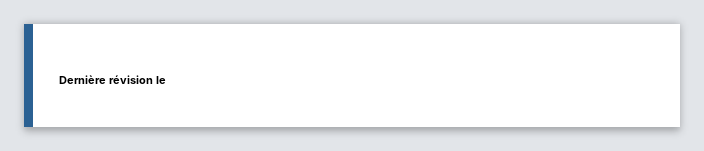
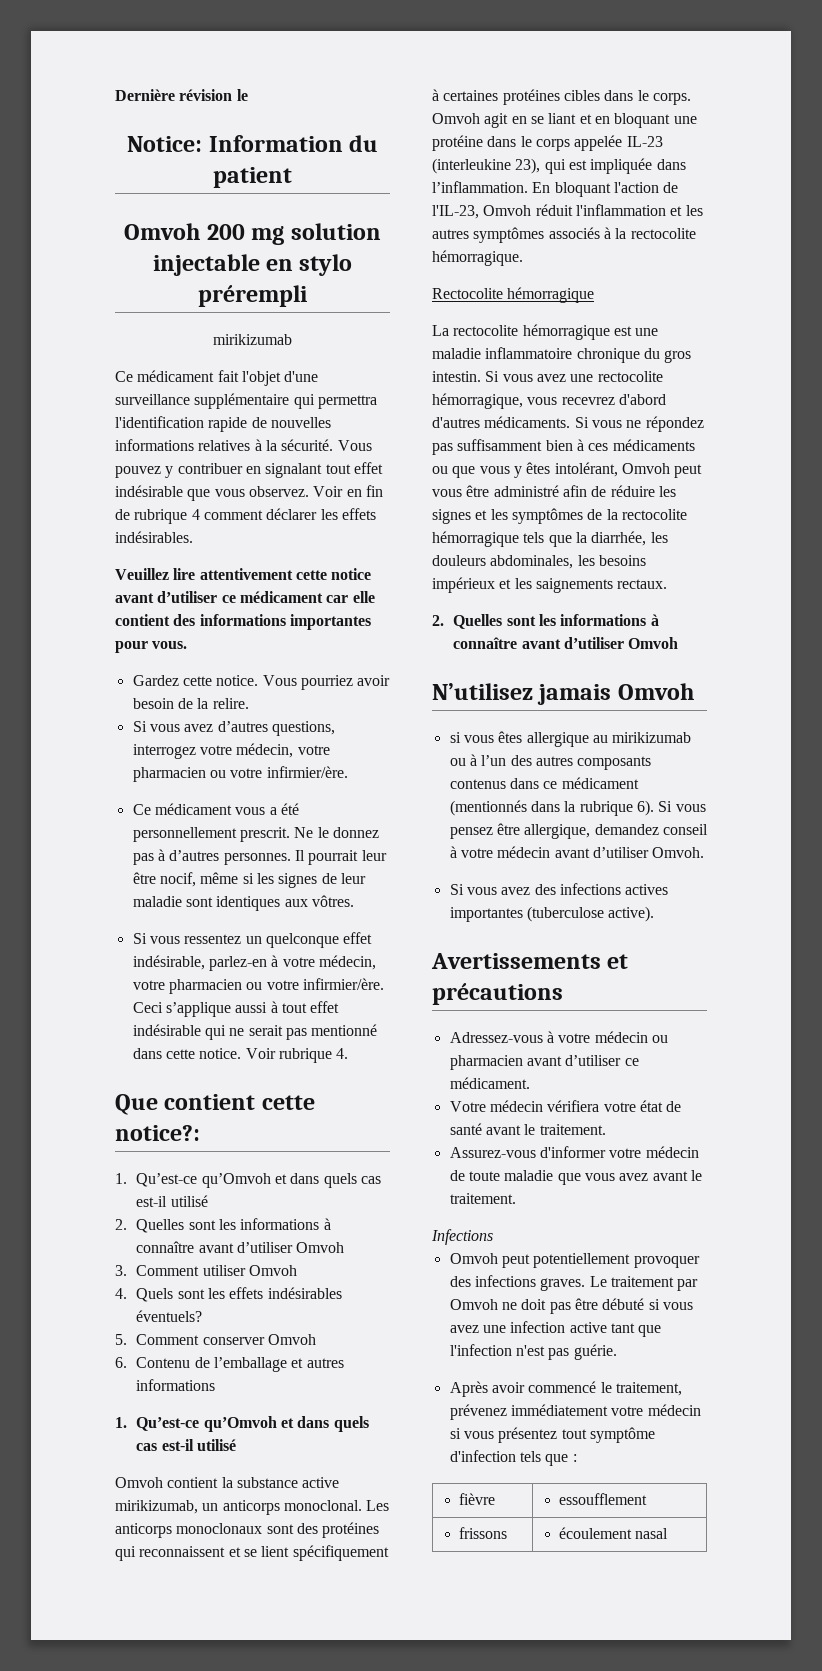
(166, 80) none -> [127,135,378,152] [213,167,292,188] [124,223,381,245] [152,254,353,276] [198,285,308,307] [213,334,292,345] [115,370,319,386] [115,393,377,409] [115,416,331,432] [115,439,372,451] [115,462,383,478] [115,485,383,501] [115,508,376,524] [115,531,193,543] [115,568,372,580] [115,591,375,603] [115,614,371,630] [115,641,188,653] [132,675,391,690] [132,698,249,709] [132,721,335,736] [132,743,330,759] [132,766,348,782] [132,803,299,815] [132,827,379,842] [132,849,387,865] [132,872,366,888] [132,895,354,911] [132,932,373,948] [132,955,376,971] [132,978,384,994] [132,1001,340,1017] [132,1024,378,1040] [132,1048,349,1063] [115,1094,315,1115] [115,1125,200,1141] [115,1173,381,1188] [136,1195,208,1207] [115,1218,331,1233] [136,1241,345,1253] [115,1265,297,1276] [115,1287,342,1302] [136,1310,203,1322] [115,1334,316,1345] [115,1357,344,1372] [136,1379,216,1391] [115,1416,369,1432] [136,1439,236,1451] [115,1477,340,1488] [115,1500,390,1515] [115,1522,380,1538] [115,1545,389,1561] [432,89,691,105] [432,113,697,128] [432,135,663,151] [432,158,686,174] [432,181,679,197] [432,204,703,219] [432,227,696,243] [432,250,523,266] [432,287,595,303] [432,324,659,340] [432,347,692,363] [432,371,663,382] [432,393,666,409] [432,416,704,432] [432,439,695,455] [432,462,703,478] [432,485,676,497] [432,508,687,524] [432,531,668,547] [432,555,646,569] [432,577,668,593] [432,614,659,629] [453,637,679,649] [432,683,694,705] [449,731,692,747] [449,754,652,770] [449,777,639,789] [449,800,706,816] [449,823,708,839] [449,846,705,858] [449,883,669,895] [449,906,655,922] [431,953,629,969] [432,983,563,1005] [449,1031,668,1043] [449,1055,639,1070] [449,1077,530,1089] [449,1100,682,1112] [449,1123,606,1135] [449,1146,699,1158] [449,1170,702,1185] [449,1193,516,1204] [431,1229,493,1245] [449,1253,700,1268] [449,1275,699,1291] [449,1298,693,1314] [449,1321,662,1337] [449,1344,617,1360] [449,1381,682,1397] [449,1404,701,1420] [449,1427,655,1443] [449,1450,577,1466] [458,1493,495,1505] [558,1493,647,1505] [458,1527,507,1539] [558,1527,669,1539] // Notice: Information du patient // Omvoh 200 mg solution injectable en stylo prérempli // mirikizumab // Ce médicament fait l'objet d'une surveillance supplémentaire qui permettra l'identification rapide de nouvelles informations relatives à la sécurité. Vous pouvez y contribuer en signalant tout effet indésirable que vous observez. Voir en fin de rubrique 4 comment déclarer les effets indésirables. // Veuillez lire attentivement cette notice avant d’utiliser ce médicament car elle contient des informations importantes pour vous. // Gardez cette notice. Vous pourriez avoir besoin de la relire. // Si vous avez d’autres questions, interrogez votre médecin, votre pharmacien ou votre infirmier/ère. // Ce médicament vous a été personnellement prescrit. Ne le donnez pas à d’autres personnes. Il pourrait leur être nocif, même si les signes de leur maladie sont identiques aux vôtres. // Si vous ressentez un quelconque effet indésirable, parlez-en à votre médecin, votre pharmacien ou votre infirmier/ère. Ceci s’applique aussi à tout effet indésirable qui ne serait pas mentionné dans cette notice. Voir rubrique 4. // Que contient cette notice?: // 1. Qu’est-ce qu’Omvoh et dans quels cas est-il utilisé // 2. Quelles sont les informations à connaître avant d’utiliser Omvoh // 3. Comment utiliser Omvoh // 4. Quels sont les effets indésirables éventuels? // 5. Comment conserver Omvoh // 6. Contenu de l’emballage et autres informations // 1. Qu’est-ce qu’Omvoh et dans quels cas est-il utilisé // Omvoh contient la substance active mirikizumab, un anticorps monoclonal. Les anticorps monoclonaux sont des protéines qui reconnaissent et se lient spécifiquement à certaines protéines cibles dans le corps. Omvoh agit en se liant et en bloquant une protéine dans le corps appelée IL-23 (interleukine 23), qui est impliquée dans l’inflammation. En bloquant l'action de l'IL-23, Omvoh réduit l'inflammation et les autres symptômes associés à la rectocolite hémorragique. // Rectocolite hémorragique // La rectocolite hémorragique est une maladie inflammatoire chronique du gros intestin. Si vous avez une rectocolite hémorragique, vous recevrez d'abord d'autres médicaments. Si vous ne répondez pas suffisamment bien à ces médicaments ou que vous y êtes intolérant, Omvoh peut vous être administré afin de réduire les signes et les symptômes de la rectocolite hémorragique tels que la diarrhée, les douleurs abdominales, les besoins impérieux et les saignements rectaux. // 2. Quelles sont les informations à connaître avant d’utiliser Omvoh // N’utilisez jamais Omvoh // si vous êtes allergique au mirikizumab ou à l’un des autres composants contenus dans ce médicament (mentionnés dans la rubrique 6). Si vous pensez être allergique, demandez conseil à votre médecin avant d’utiliser Omvoh. // Si vous avez des infections actives importantes (tuberculose active). // Avertissements et précautions // Adressez-vous à votre médecin ou pharmacien avant d’utiliser ce médicament. // Votre médecin vérifiera votre état de santé avant le traitement. // Assurez-vous d'informer votre médecin de toute maladie que vous avez avant le traitement. // Infections // Omvoh peut potentiellement provoquer des infections graves. Le traitement par Omvoh ne doit pas être débuté si vous avez une infection active tant que l'infection n'est pas guérie. // Après avoir commencé le traitement, prévenez immédiatement votre médecin si vous présentez tout symptôme d'infection tels que : // fièvre | essoufflement // frissons | écoulement nasal

